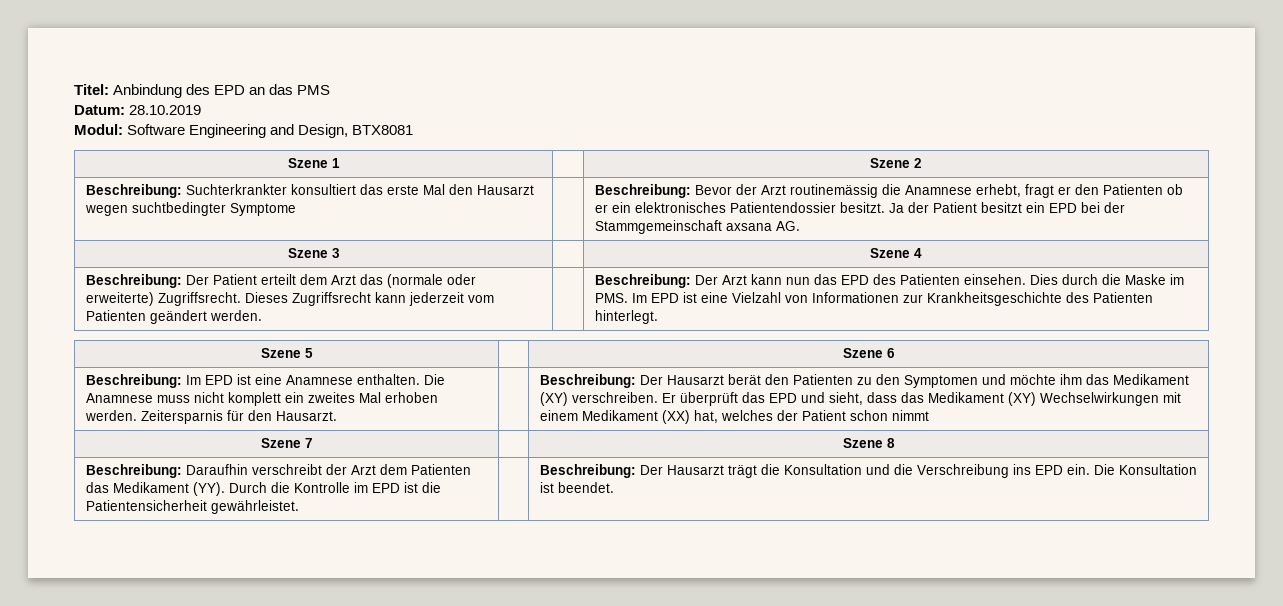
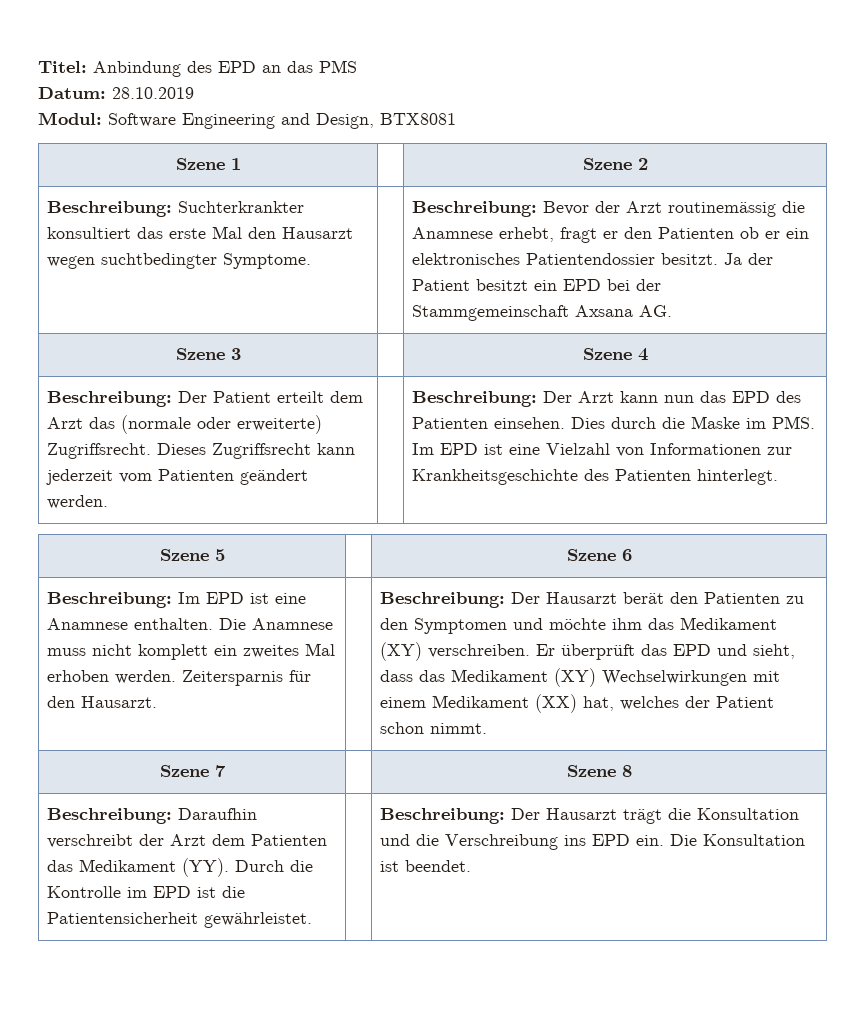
[229,203,296,216] Symptome -> [222,253,311,269] Symptome.
[725,223,772,231] axsana -> [574,305,633,317] Axsana
[891,410,929,421] nimmt -> [429,723,487,734] nimmt.

